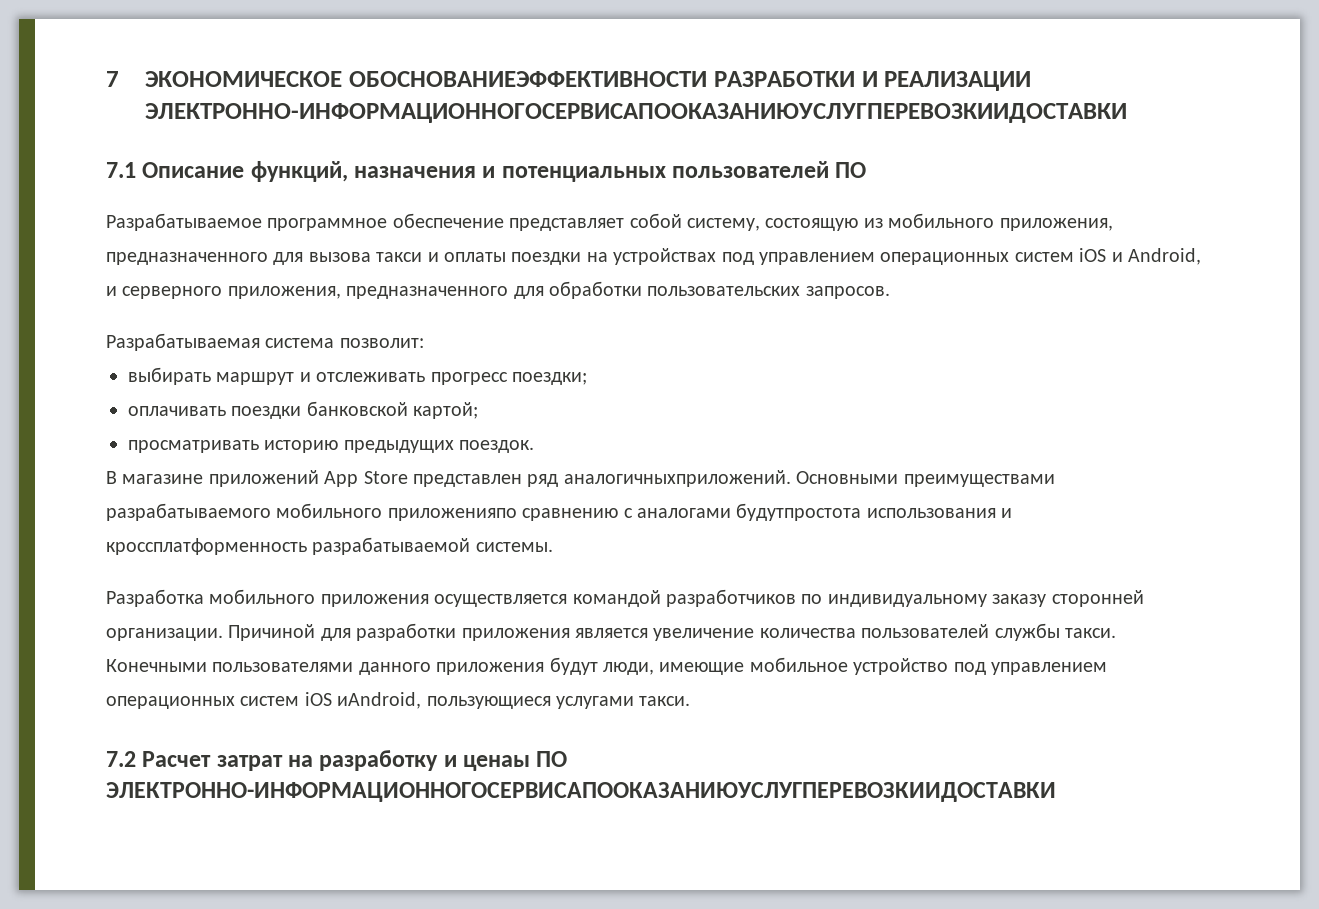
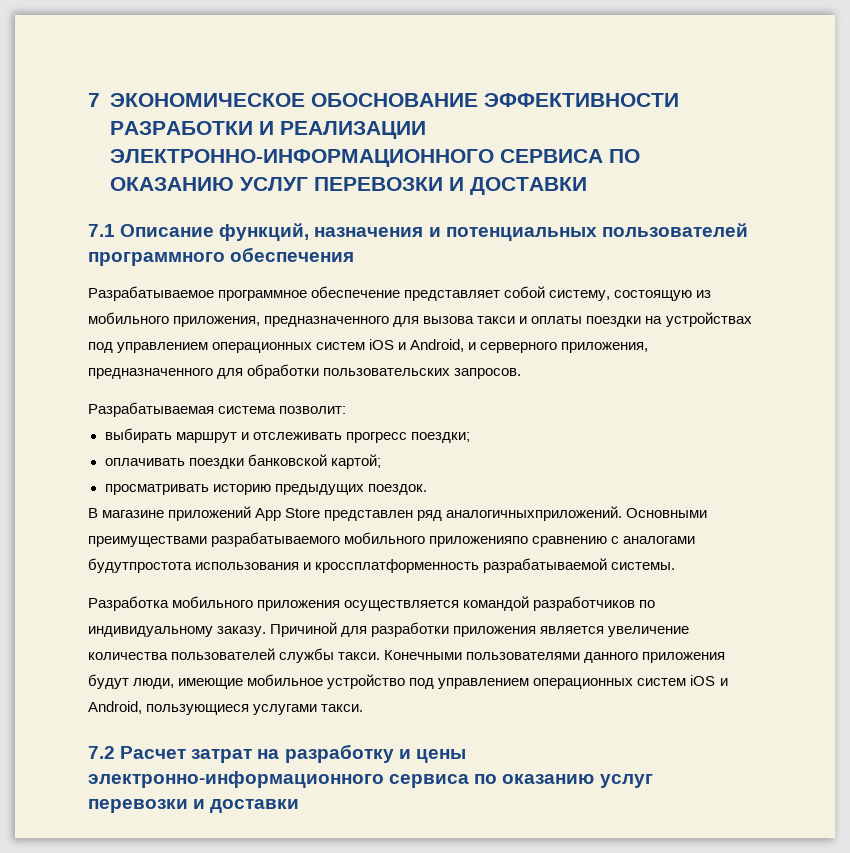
[349,71,708,87] ОБОСНОВАНИЕЭФФЕКТИВНОСТИ -> [310,93,679,107] ОБОСНОВАНИЕ ЭФФЕКТИВНОСТИ
[145,103,1128,123] ЭЛЕКТРОННО-ИНФОРМАЦИОННОГОСЕРВИСАПООКАЗАНИЮУСЛУГПЕРЕВОЗКИИДОСТАВКИ -> [109,149,640,167] [109,177,587,195] ЭЛЕКТРОННО-ИНФОРМАЦИОННОГО СЕРВИСА ПО ОКАЗАНИЮ УСЛУГ ПЕРЕВОЗКИ И ДОСТАВКИ
[835,162,867,178] ПО -> [88,247,355,266] программного обеспечения
[992,590,1144,607] [106,628,223,641] заказу сторонней организации. -> [217,626,267,637] заказу.
[337,692,422,709] иAndroid, -> [719,678,728,686] [88,701,142,714] и Android,
[463,751,568,771] [106,782,1056,802] ценаы ПО ЭЛЕКТРОННО-ИНФОРМАЦИОННОГОСЕРВИСАПООКАЗАНИЮУСЛУГПЕРЕВОЗКИИДОСТАВКИ -> [415,749,466,763] [88,771,653,788] [88,799,300,813] цены электронно-информационного сервиса по оказанию услуг перевозки и доставки

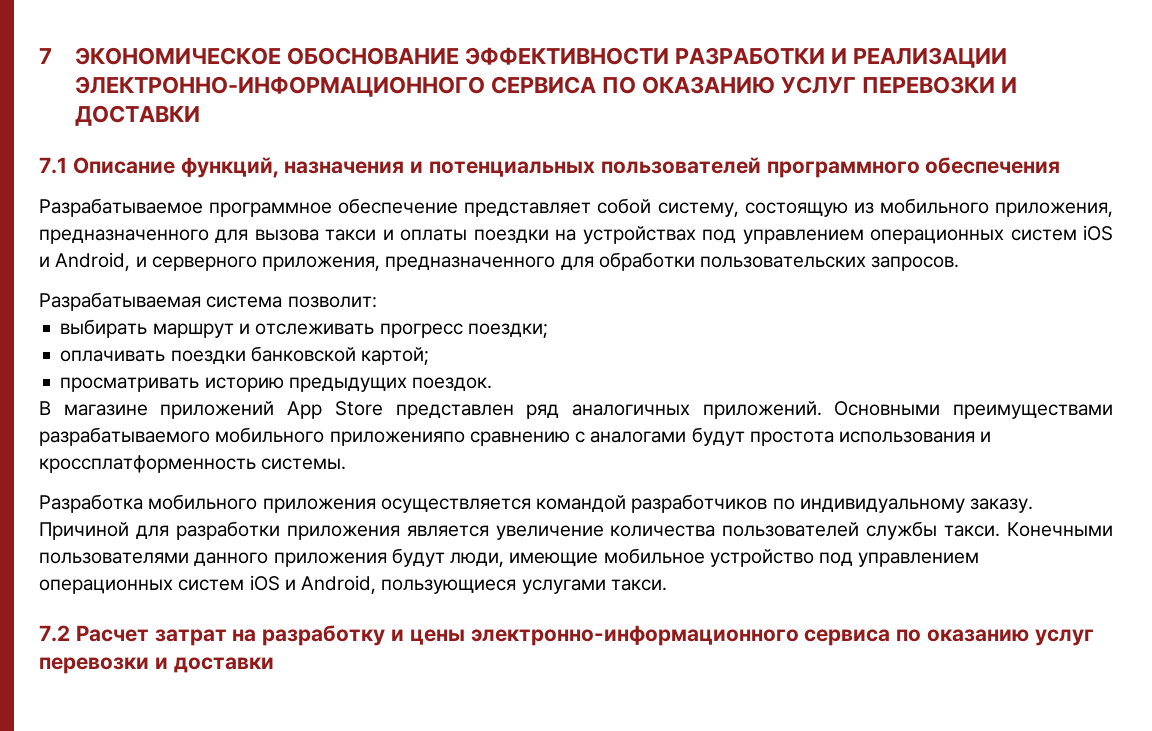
[446,506,623,521] аналогичныхприложений. -> [571,401,822,419] аналогичных приложений.
[88,558,192,573] будутпростота -> [691,427,834,446] будут простота
[483,558,608,573] разрабатываемой -> (256, 464) none

